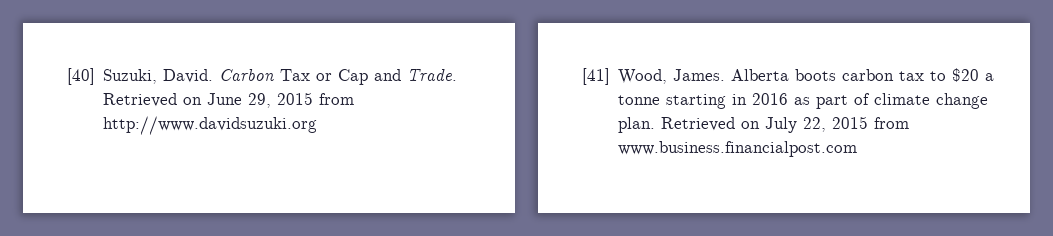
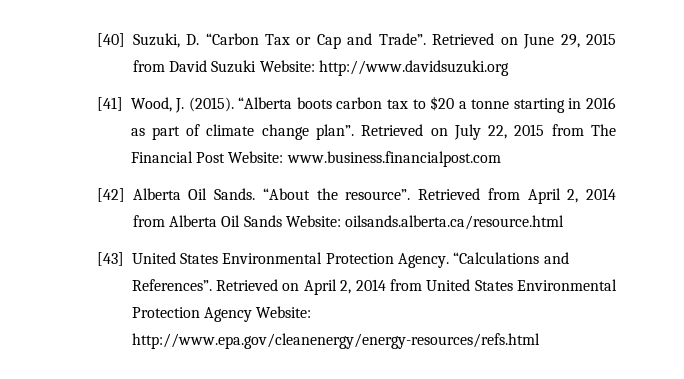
[162,69,274,83] David. Carbon -> [186,33,259,45] D. “Carbon
[406,69,457,81] Trade. -> [378,33,426,45] Trade”.
(354, 99) none -> [168,60,315,73] David Suzuki Website:
[672,69,789,81] James. Alberta -> [175,97,293,113] J. (2015). “Alberta
[617,117,655,133] plan. -> [316,124,355,140] plan”.
[617,141,857,157] www.business.financialpost.com -> [590,124,616,136] [130,151,501,167] [96,188,617,204] [132,215,565,230] [96,252,569,268] [131,279,618,295] [131,306,312,322] [131,333,540,349] The Financial Post Website: www.business.financialpost.com // [42] Alberta Oil Sands. “About the resource”. Retrieved from April 2, 2014 from Alberta Oil Sands Website: oilsands.alberta.ca/resource.html // [43] United States Environmental Protection Agency. “Calculations and References”. Retrieved on April 2, 2014 from United States Environmental Protection Agency Website: http://www.epa.gov/cleanenergy/energy-resources/refs.html

